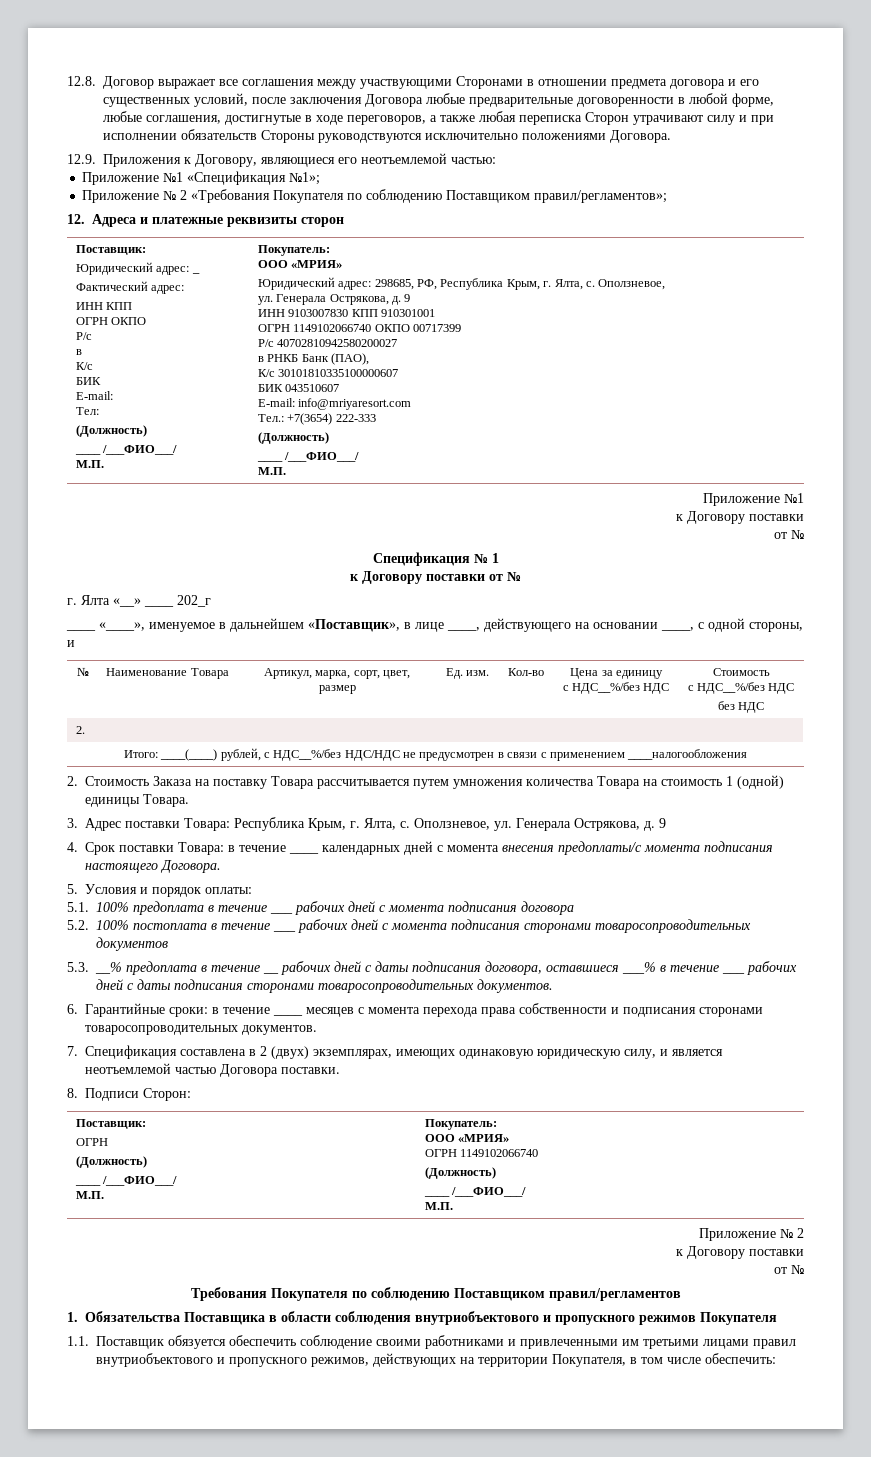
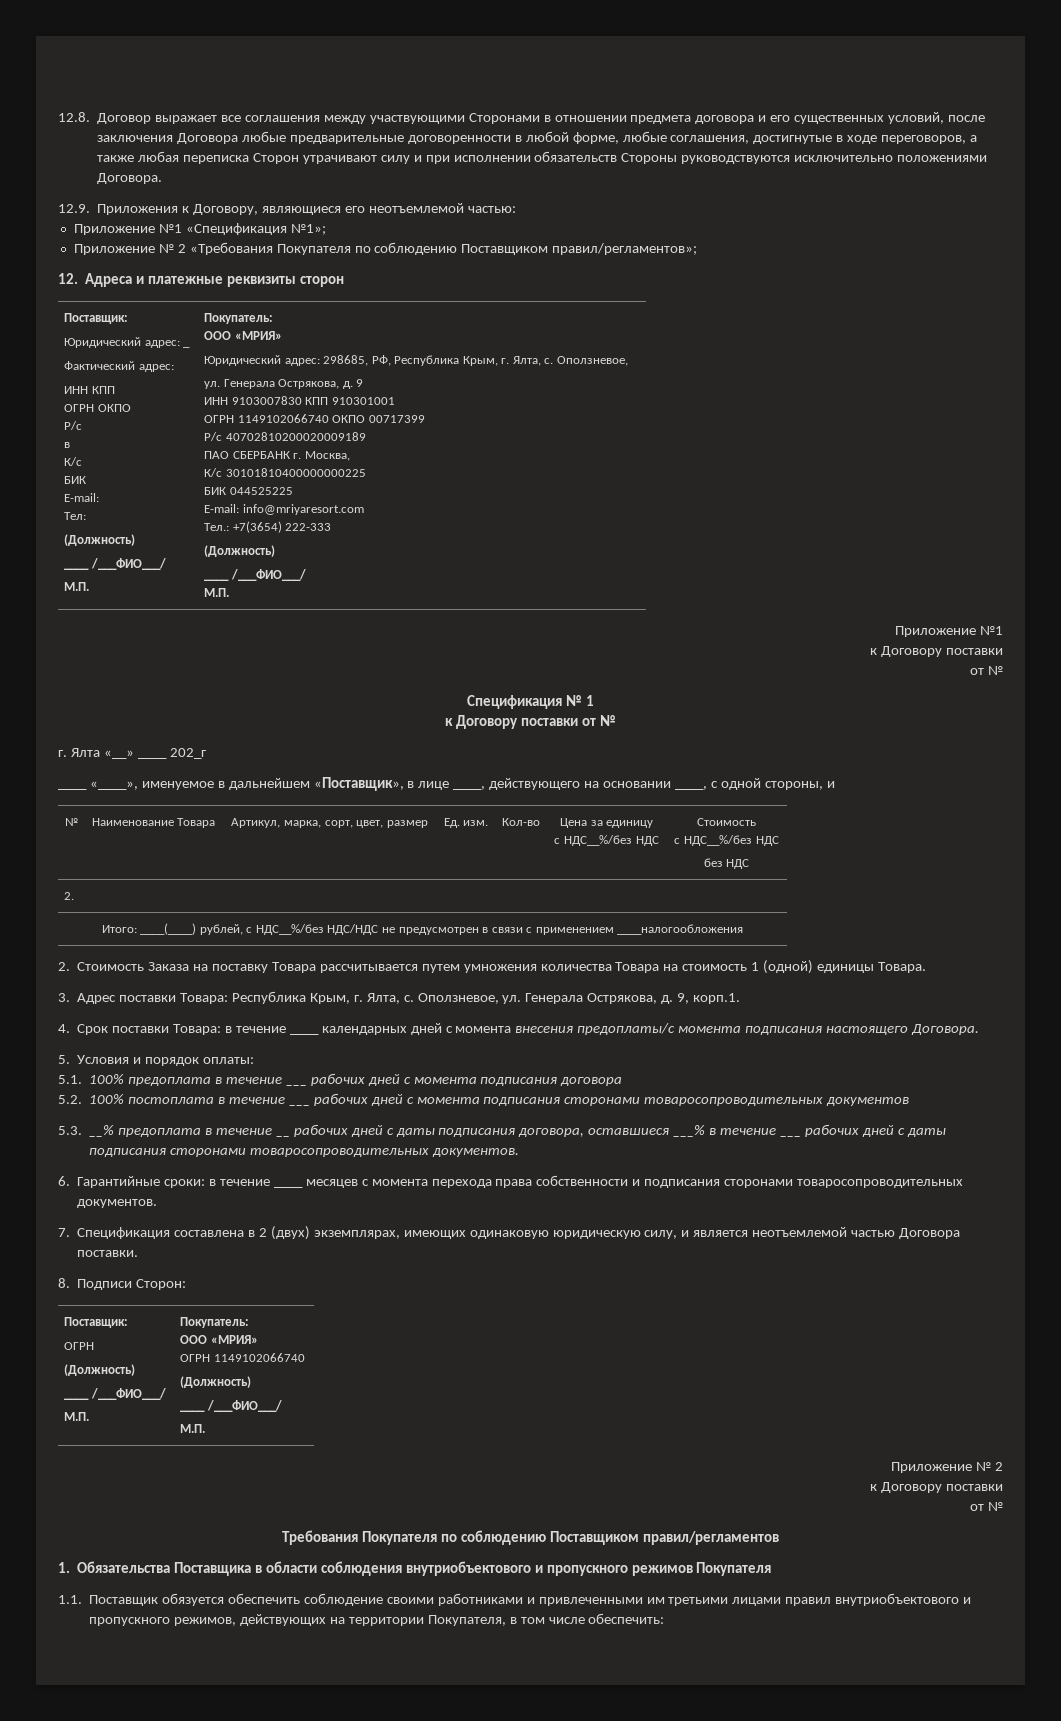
[277,339,398,347] [257,353,370,365] [257,369,399,377] [257,384,340,392] 40702810942580200027 // в РНКБ Банк (ПАО), // К/с 30101810335100000607 // БИК 043510607 -> [225,432,366,441] [204,451,350,461] [204,468,366,477] [204,487,293,495] 40702810200020009189 // ПАО СБЕРБАНК г. Москва, // К/с 30101810400000000225 // БИК 044525225
[659,818,666,828] 9 -> [677,993,741,1004] 9, корп.1.

